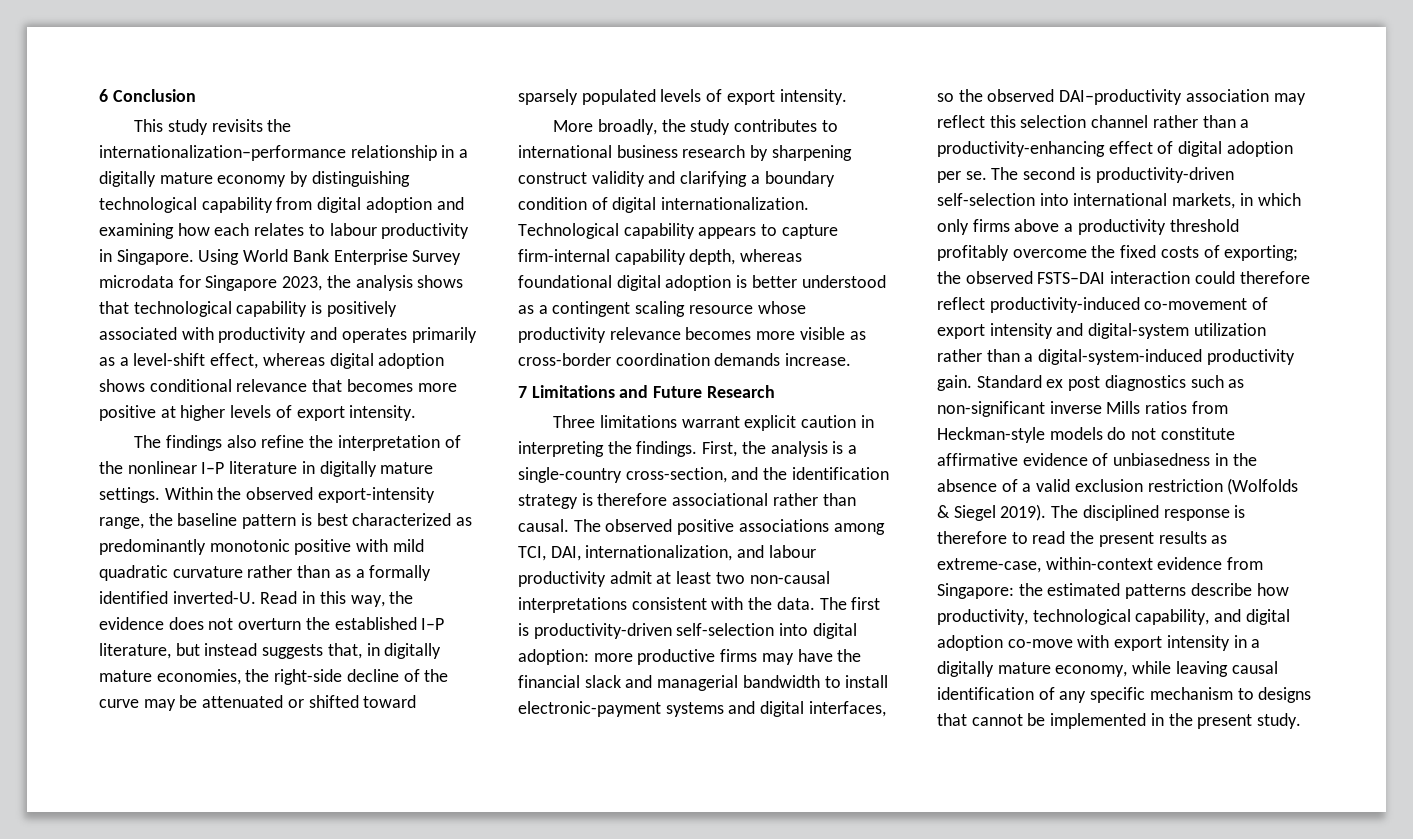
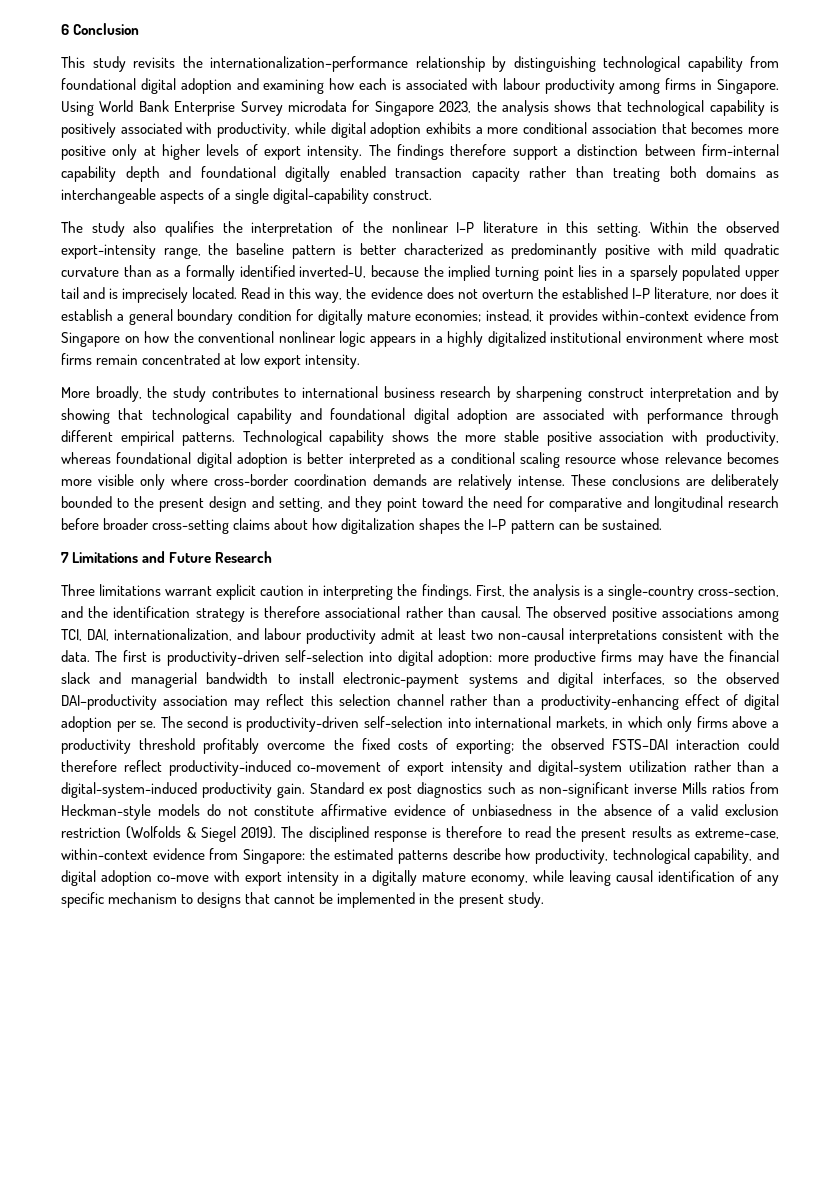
[441,145,469,158] [99,171,287,187] in a digitally mature economy -> (485, 64) none
(313, 203) none -> [61,78,136,90] foundational
[254,223,470,239] relates to labour productivity -> [392,78,697,94] is associated with labour productivity among firms
[218,327,477,343] [99,353,445,369] [99,379,308,392] productivity and operates primarily as a level-shift effect, whereas digital adoption shows conditional relevance -> [217,122,657,138] productivity, while digital adoption exhibits a more conditional association
(156, 413) none -> [112,144,138,160] only
[134,435,305,451] // The findings also refine -> [368,144,779,160] [61,166,780,182] [61,188,433,204] [61,221,215,237] The findings therefore support a distinction between firm-internal capability depth and foundational digitally enabled transaction capacity rather than treating both domains as interchangeable aspects of a single digital-capability construct. // The study also qualifies
[319,461,434,477] [99,487,160,503] digitally mature settings. -> [566,221,641,237] this setting.
[316,513,348,526] best -> [360,243,398,255] better
[209,539,290,552] monotonic -> (598, 251) none
[247,565,293,578] rather -> (119, 272) none
[172,591,256,604] inverted-U. -> [299,265,781,281] [61,287,238,303] inverted-U, because the implied turning point lies in a sparsely populated upper tail and is imprecisely located.
[175,643,442,659] [99,669,449,685] [99,695,417,711] [518,89,723,105] but instead suggests that, in digitally mature economies, the right-side decline of the curve may be attenuated or shifted toward sparsely populated levels of -> [715,287,779,299] [61,309,780,325] [61,331,779,347] [61,353,261,365] nor does it establish a general boundary condition for digitally mature economies; instead, it provides within-context evidence from Singapore on how the conventional nonlinear logic appears in a highly digitalized institutional environment where most firms remain concentrated at low
[591,171,835,187] [518,197,810,213] [518,223,838,239] [518,249,736,265] validity and clarifying a boundary condition of digital internationalization. Technological capability appears to capture firm-internal capability depth, -> [649,386,779,402] [61,408,779,424] [61,430,779,446] interpretation and by showing that technological capability and foundational digital adoption are associated with performance through different empirical patterns. Technological capability shows the more stable positive association with productivity,
[801,275,886,288] [518,301,631,317] understood as a contingent -> [348,452,515,468] interpreted as a conditional
[518,327,606,343] productivity -> (660, 458) none
[849,331,866,340] as -> [140,474,208,490] only where
[785,353,852,366] increase. -> [433,474,779,490] [61,496,779,512] [61,518,662,534] are relatively intense. These conclusions are deliberately bounded to the present design and setting, and they point toward the need for comparative and longitudinal research before broader cross-setting claims about how digitalization shapes the I–P pattern can be sustained.

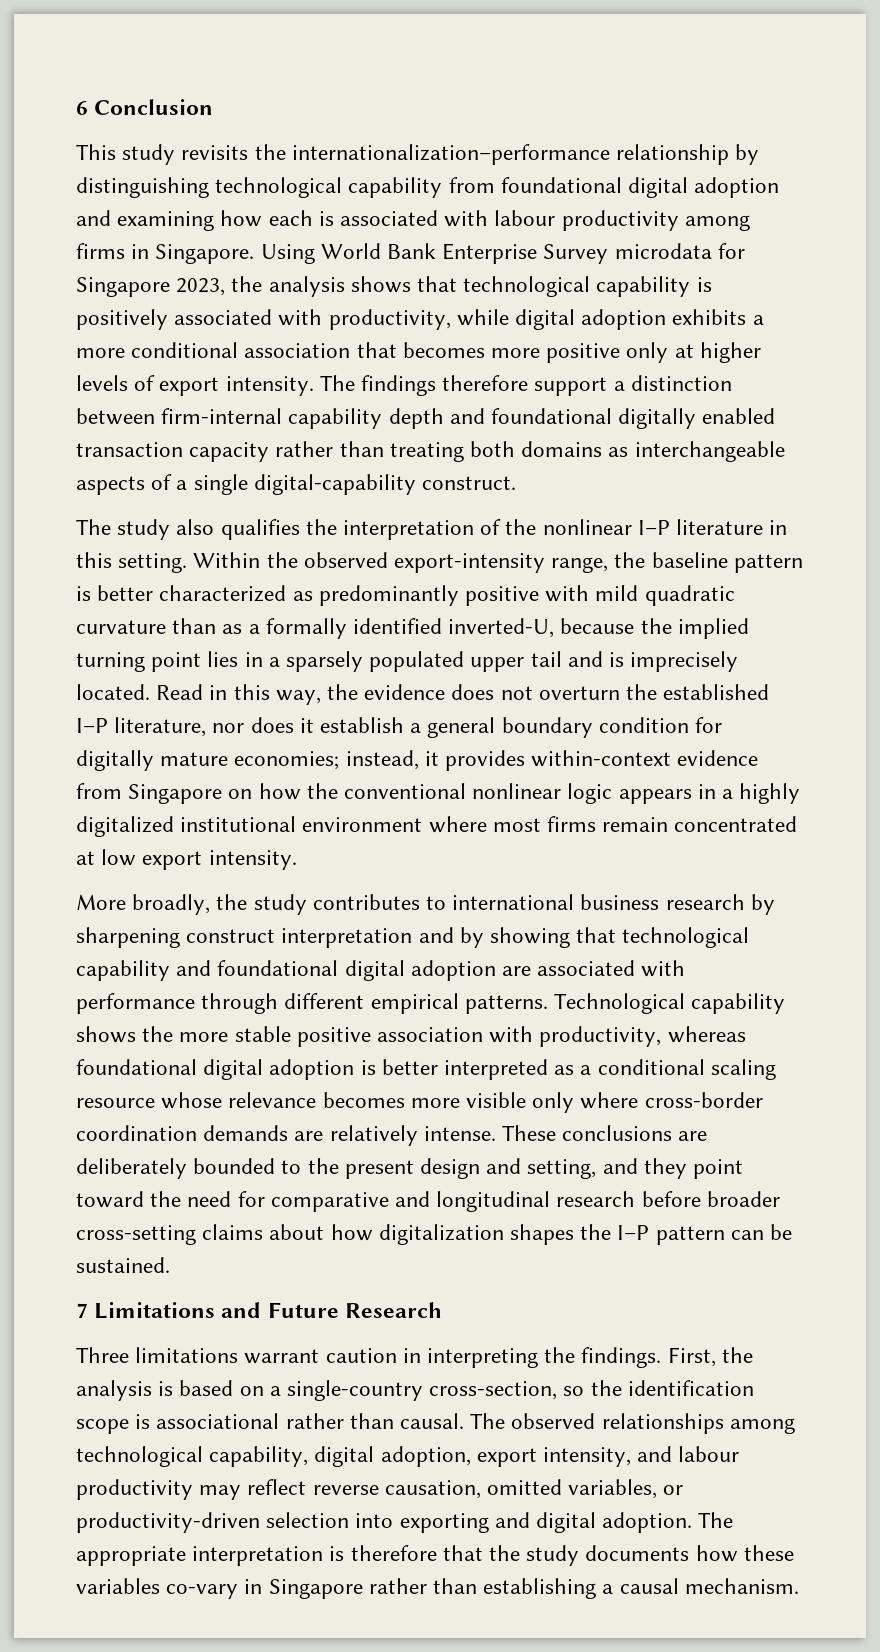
[216,584,257,600] explicit -> (320, 1356) none
(593, 590) none -> [179,1380,264,1396] based on
[61,606,83,618] and -> [563,1386,585,1396] so
[195,606,321,622] strategy is therefore -> [76,1414,151,1434] scope is
[611,607,779,622] [61,628,779,644] [61,650,779,666] [61,672,779,688] [61,694,779,710] [61,716,779,732] [61,738,779,754] [61,760,779,776] [61,782,780,798] [61,804,780,820] [61,826,779,842] [61,848,779,864] [61,870,779,886] [61,892,544,908] positive associations among TCI, DAI, internationalization, and labour productivity admit at least two non-causal interpretations consistent with the data. The first is productivity-driven self-selection into digital adoption: more productive firms may have the financial slack and managerial bandwidth to install electronic-payment systems and digital interfaces, so the observed DAI–productivity association may reflect this selection channel rather than a productivity-enhancing effect of digital adoption per se. The second is productivity-driven self-selection into international markets, in which only firms above a productivity threshold profitably overcome the fixed costs of exporting; the observed FSTS–DAI interaction could therefore reflect productivity-induced co-movement of export intensity and digital-system utilization rather than a digital-system-induced productivity gain. Standard ex post diagnostics such as non-significant inverse Mills ratios from Heckman-style models do not constitute affirmative evidence of unbiasedness in the absence of a valid exclusion restriction (Wolfolds & Siegel 2019). The disciplined response is therefore to read the present results as extreme-case, within-context evidence from Singapore: the estimated patterns describe how productivity, technological capability, and digital adoption co-move with export intensity in a digitally mature economy, while leaving causal identification of any specific mechanism to designs that cannot be implemented in the present study. -> [601,1413,795,1434] [76,1446,740,1467] [76,1479,684,1500] [76,1512,734,1533] [76,1545,794,1566] [76,1578,799,1599] relationships among technological capability, digital adoption, export intensity, and labour productivity may reflect reverse causation, omitted variables, or productivity-driven selection into exporting and digital adoption. The appropriate interpretation is therefore that the study documents how these variables co-vary in Singapore rather than establishing a causal mechanism.

